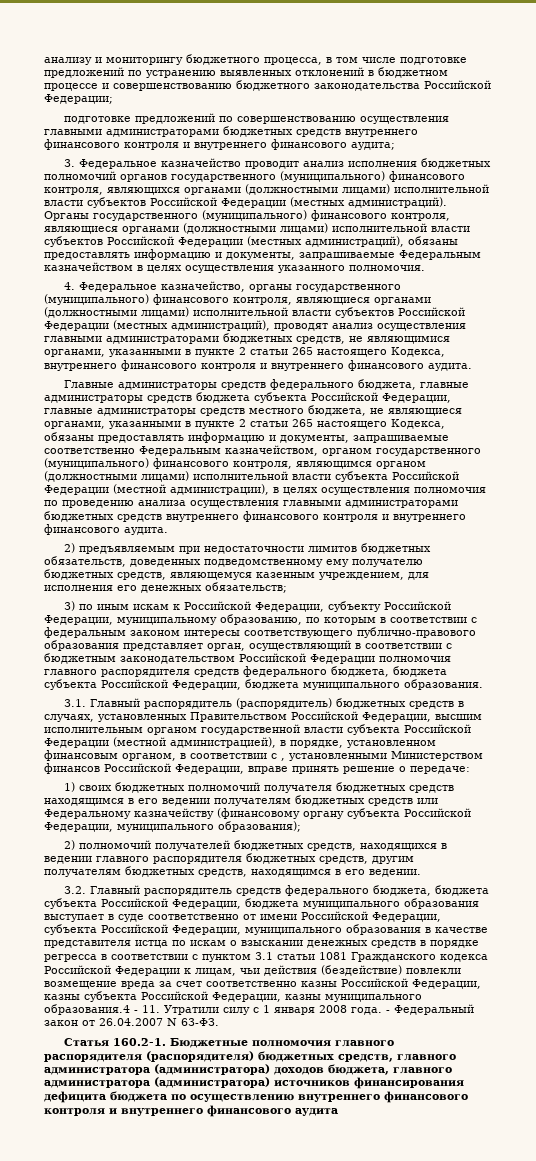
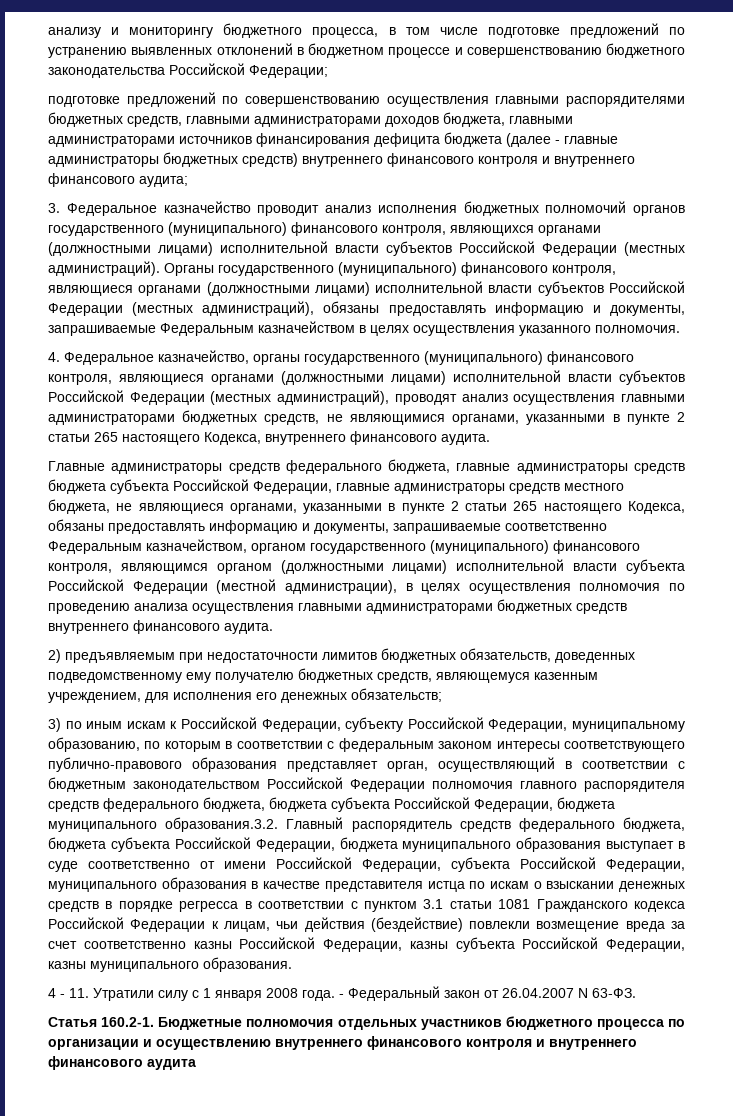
[106,126,341,137] администраторами бюджетных средств -> [566,96,685,107] [48,112,573,127] [48,132,618,147] [48,152,298,167] распорядителями бюджетных средств, главными администраторами доходов бюджета, главными администраторами источников финансирования дефицита бюджета (далее - главные администраторы бюджетных средств)
[201,360,424,371] контроля и внутреннего финансового -> (437, 438) none
[323,514,466,522] [44,524,120,535] контроля и внутреннего финансового -> (220, 627) none
[404,679,483,690] [64,698,465,709] [44,711,482,722] [44,724,471,735] [44,737,436,748] [44,750,483,761] [44,763,470,774] [64,782,455,793] [44,795,438,806] [44,808,471,819] [44,821,301,832] [64,840,448,851] [44,853,414,864] [44,866,421,877] [64,886,87,894] образования. // 3.1. Главный распорядитель (распорядитель) бюджетных средств в случаях, установленных Правительством Российской Федерации, высшим исполнительным органом государственной власти субъекта Российской Федерации (местной администрацией), в порядке, установленном финансовым органом, в соответствии с , установленными Министерством финансов Российской Федерации, вправе принять решение о передаче: // 1) своих бюджетных полномочий получателя бюджетных средств находящимся в его ведении получателям бюджетных средств или Федеральному казначейству (финансовому органу субъекта Российской Федерации, муниципального образования); // 2) полномочий получателей бюджетных средств, находящихся в ведении главного распорядителя бюджетных средств, другим получателям бюджетных средств, находящимся в его ведении. // 3.2. -> [165,817,279,832] образования.3.2.
[44,1004,130,1015] образования.4 -> [203,957,292,972] [48,988,56,998] образования. // 4
[335,1040,395,1047] [44,1051,456,1062] [44,1064,452,1075] [44,1077,464,1089] [44,1091,186,1103] главного распорядителя (распорядителя) бюджетных средств, главного администратора (администратора) доходов бюджета, главного администратора (администратора) источников финансирования дефицита бюджета по -> [337,1016,685,1030] [48,1039,152,1050] отдельных участников бюджетного процесса по организации и

